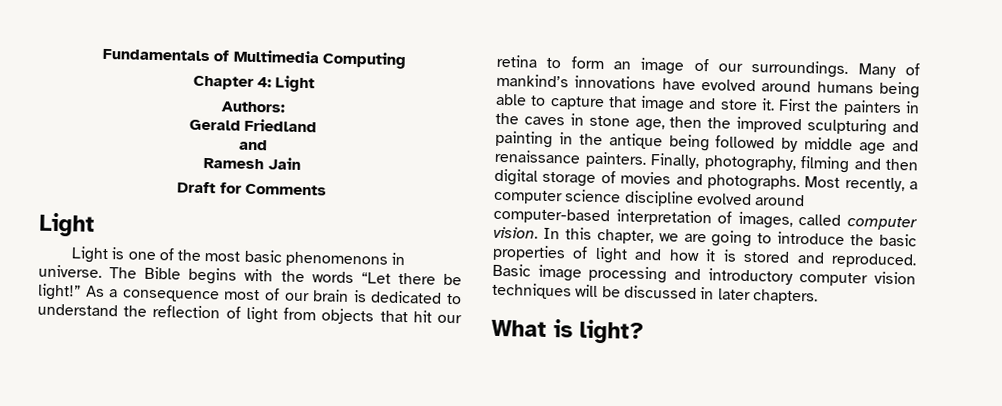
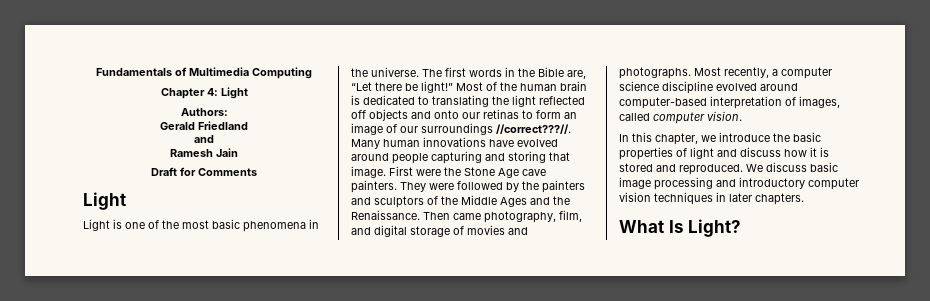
[285,251,406,268] [38,264,462,286] [37,283,463,305] [37,303,463,325] [496,54,537,68] phenomenons in universe. The Bible begins with the words “Let there be light!” As a consequence most of our brain is dedicated to understand the reflection of light from objects that hit our retina -> [243,219,319,232] [351,67,586,79] [351,81,587,93] [351,95,585,107] [351,109,519,121] phenomena in the universe. The first words in the Bible are, “Let there be light!” Most of the human brain is dedicated to translating the light reflected off objects and onto our retinas
[751,60,920,79] [496,73,920,99] [495,93,920,117] [495,112,919,136] [495,130,920,155] [494,149,918,174] surroundings. Many of mankind’s innovations have evolved around humans being able to capture that image and store it. First the painters in the caves in stone age, then the improved sculpturing and painting in the antique being followed by middle age and renaissance painters. Finally, photography, filming and then -> [421,123,571,135] [351,137,558,149] [351,151,570,164] [351,166,546,178] [351,180,585,193] [351,195,570,208] [351,210,582,223] [351,227,371,235] surroundings //correct???//. Many human innovations have evolved around people capturing and storing that image. First were the Stone Age cave painters. They were followed by the painters and sculptors of the Middle Ages and the Renaissance. Then came photography, film, and
(538, 232) none -> (742, 116) //
[683,230,773,248] are going to -> (716, 138) none
(663, 254) none -> [740,147,781,157] discuss
[492,263,531,277] Basic -> [746,162,838,172] We discuss basic
[575,284,697,299] will be discussed -> (713, 198) none
[553,319,644,344] is light? -> [668,219,742,237] Is Light?

